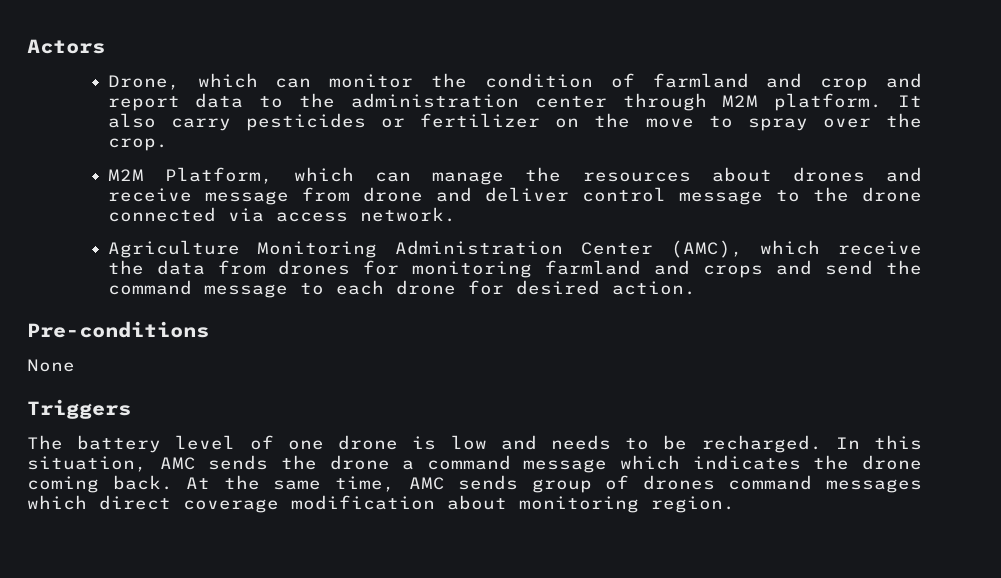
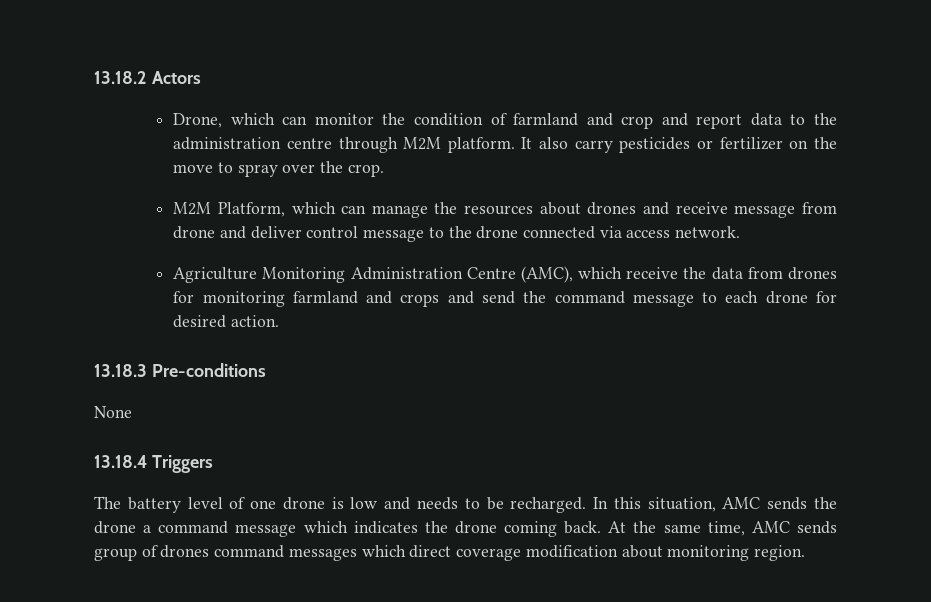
(27, 46) none -> [94,71,147,84] 13.18.2
[534,96,607,108] center -> [286,138,332,149] centre
[580,242,653,255] Center -> [466,267,516,279] Centre
(696, 288) none -> [94,364,147,377] 13.18.3
(75, 365) none -> [94,455,147,468] 13.18.4

